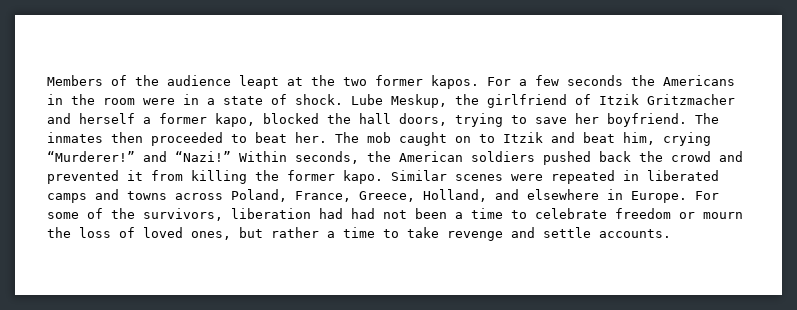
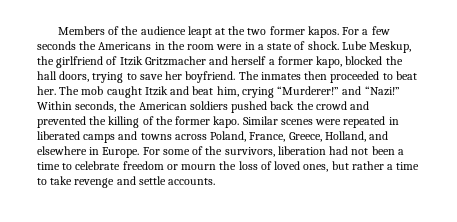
[455,134,495,143] on to -> (142, 92) none
[127,170,247,184] it from killing -> [89,116,154,128] the killing of
[351,208,375,219] had -> (349, 150) none

